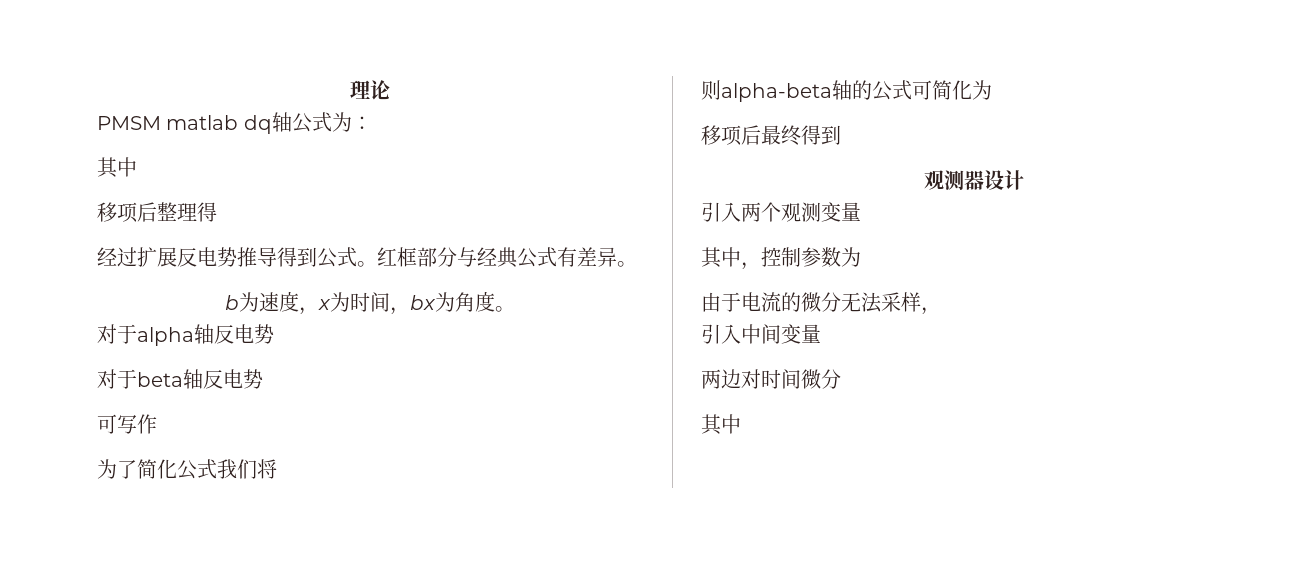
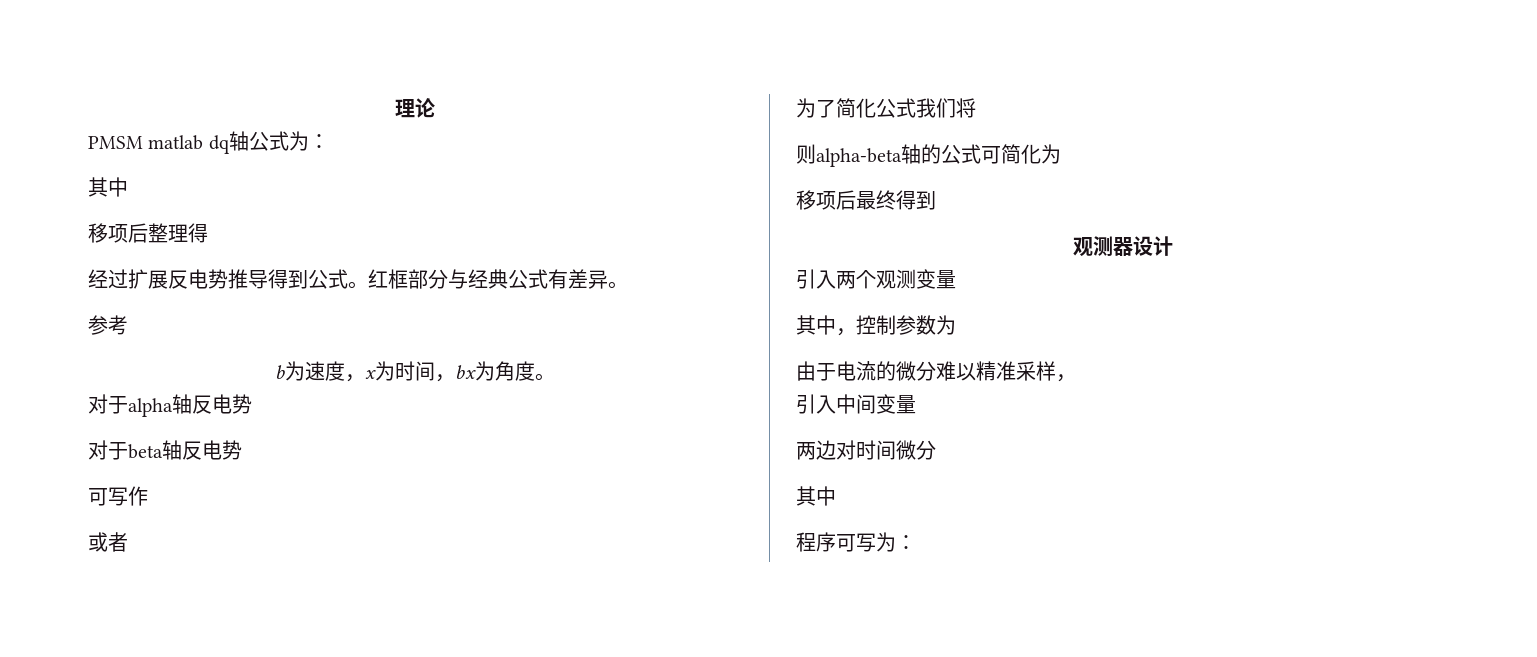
(637, 264) none -> [88,315,128,335] // 参考
(157, 424) none -> [88,532,128,552] // 或者
[841,292,882,313] 无法 -> [936,361,1016,381] 难以精准
(741, 424) none -> [796,532,916,552] // 程序可写为：

